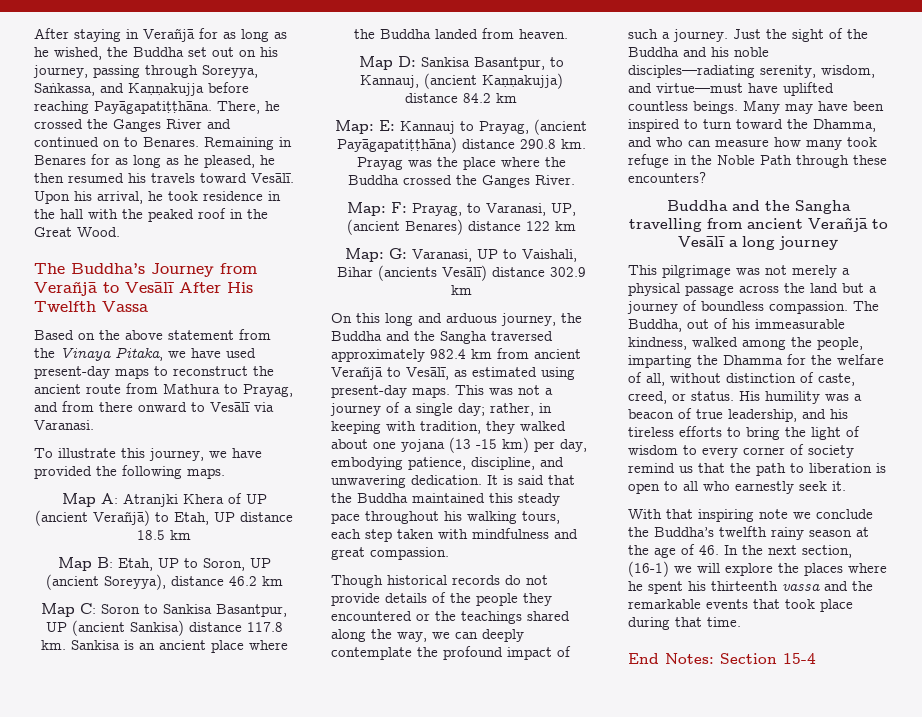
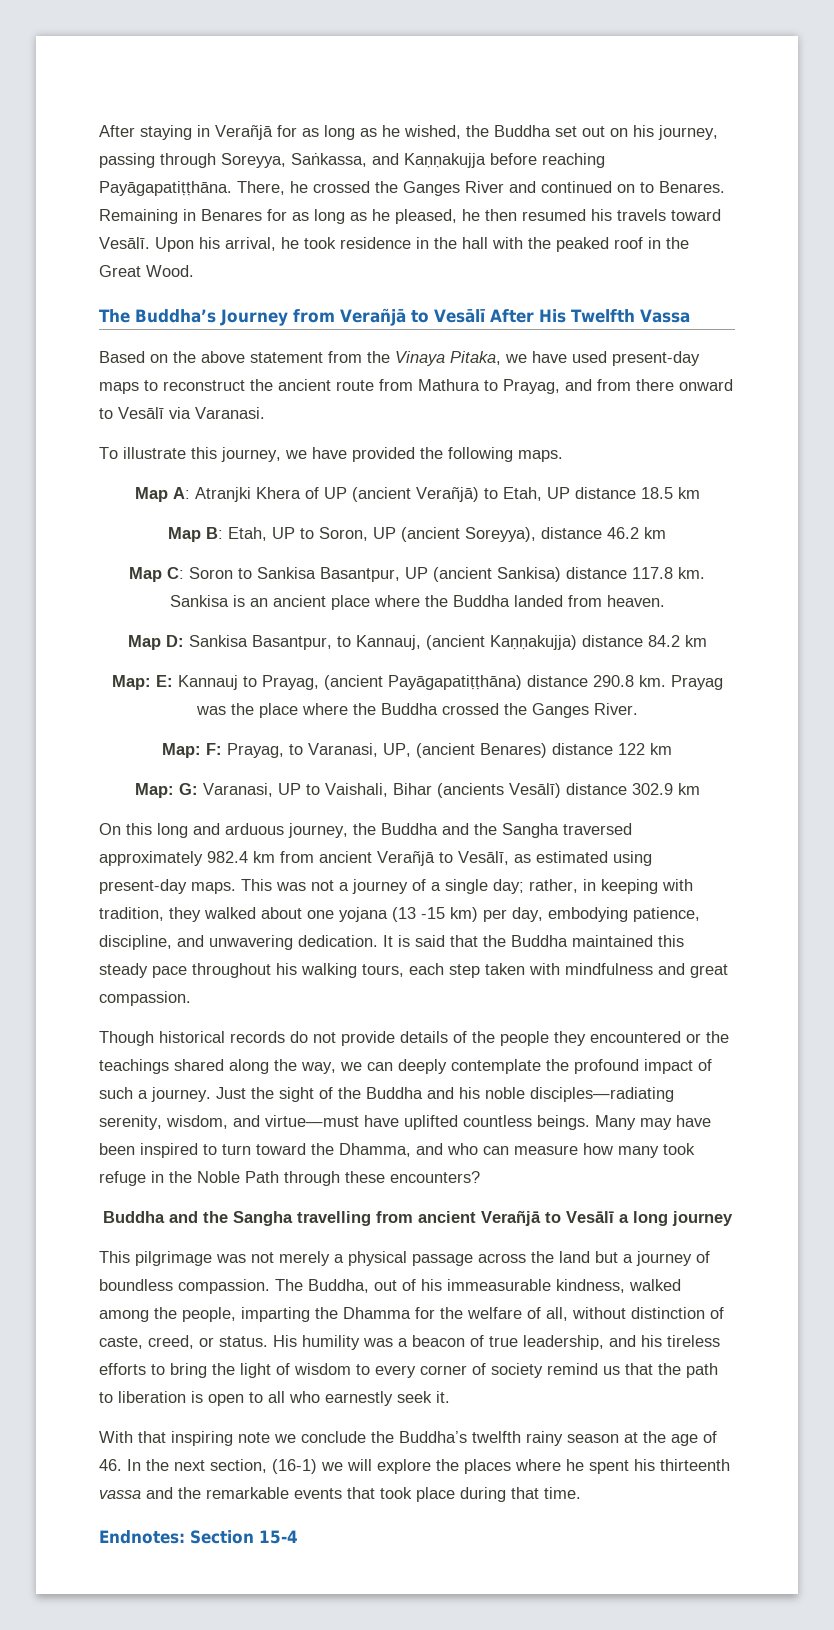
[628,653,714,664] End Notes: -> [99,1530,185,1544] Endnotes:

